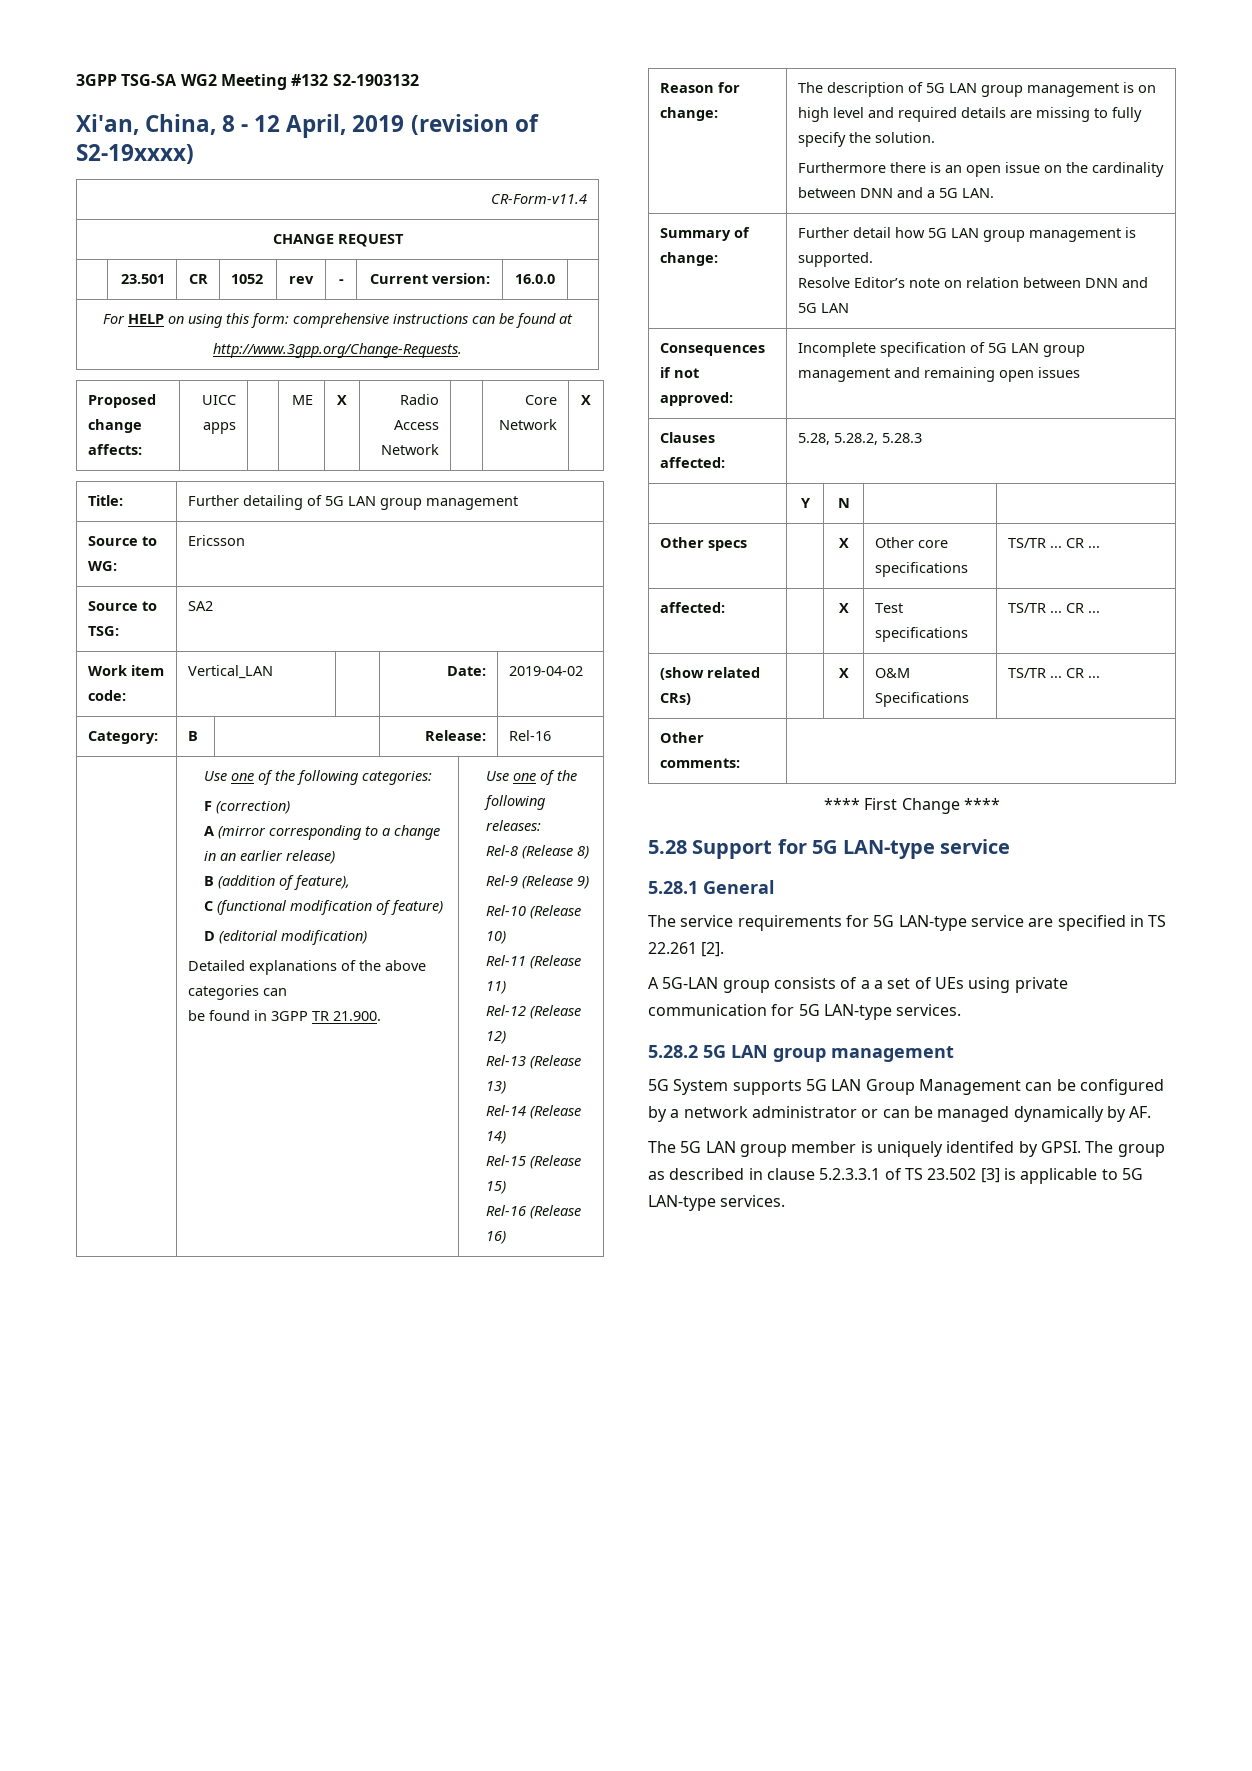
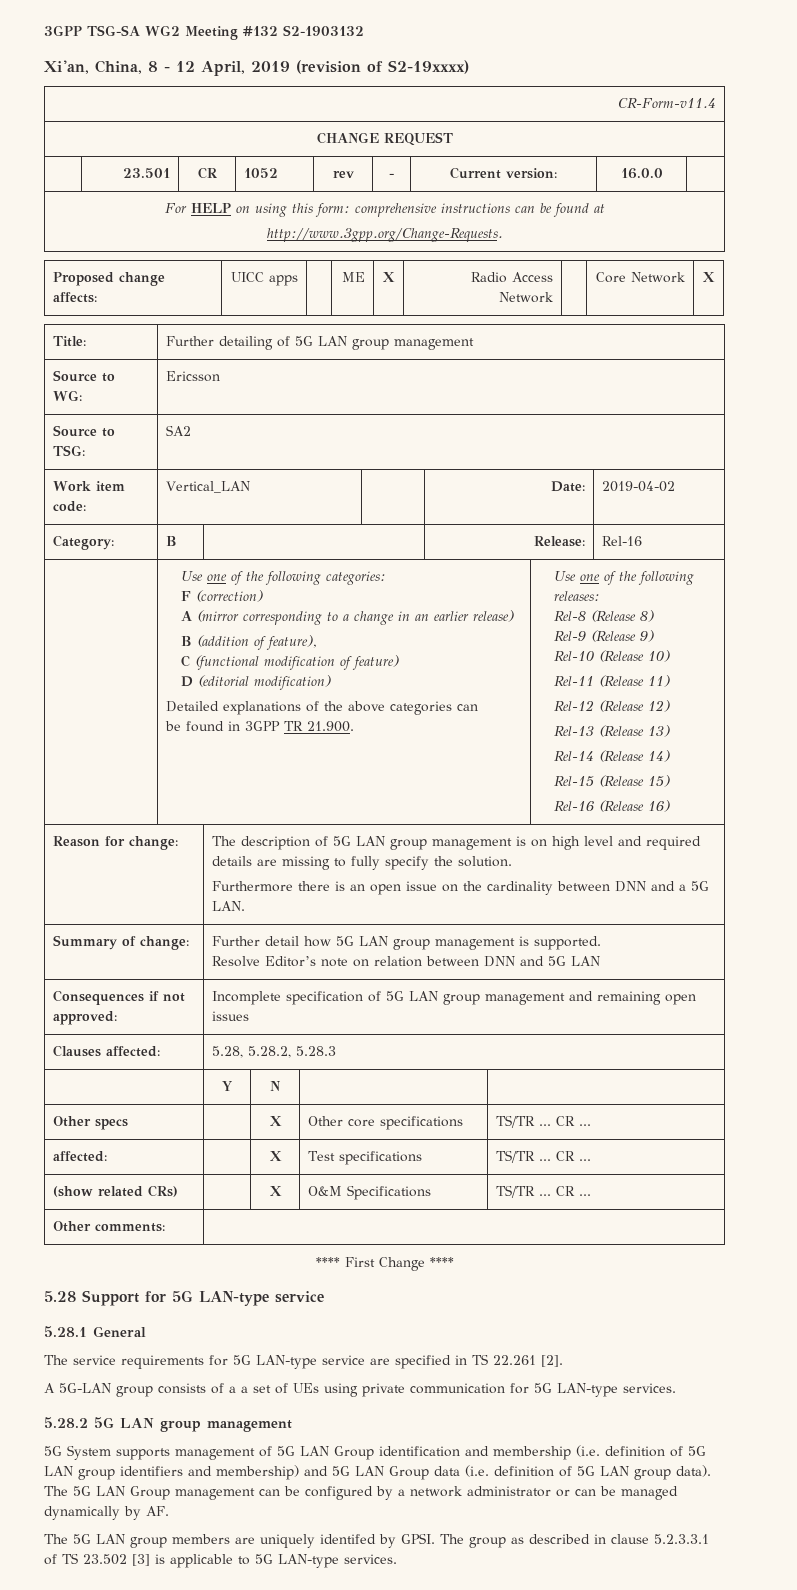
[805,1079,1021,1095] 5G LAN Group Management -> [175,1445,706,1460] [44,1465,711,1480] [44,1486,255,1500] management of 5G LAN Group identification and membership (i.e. definition of 5G LAN group identifiers and membership) and 5G LAN Group data (i.e. definition of 5G LAN group data). The 5G LAN Group management
[791,1141,873,1153] member is -> [172,1534,255,1544] members are

